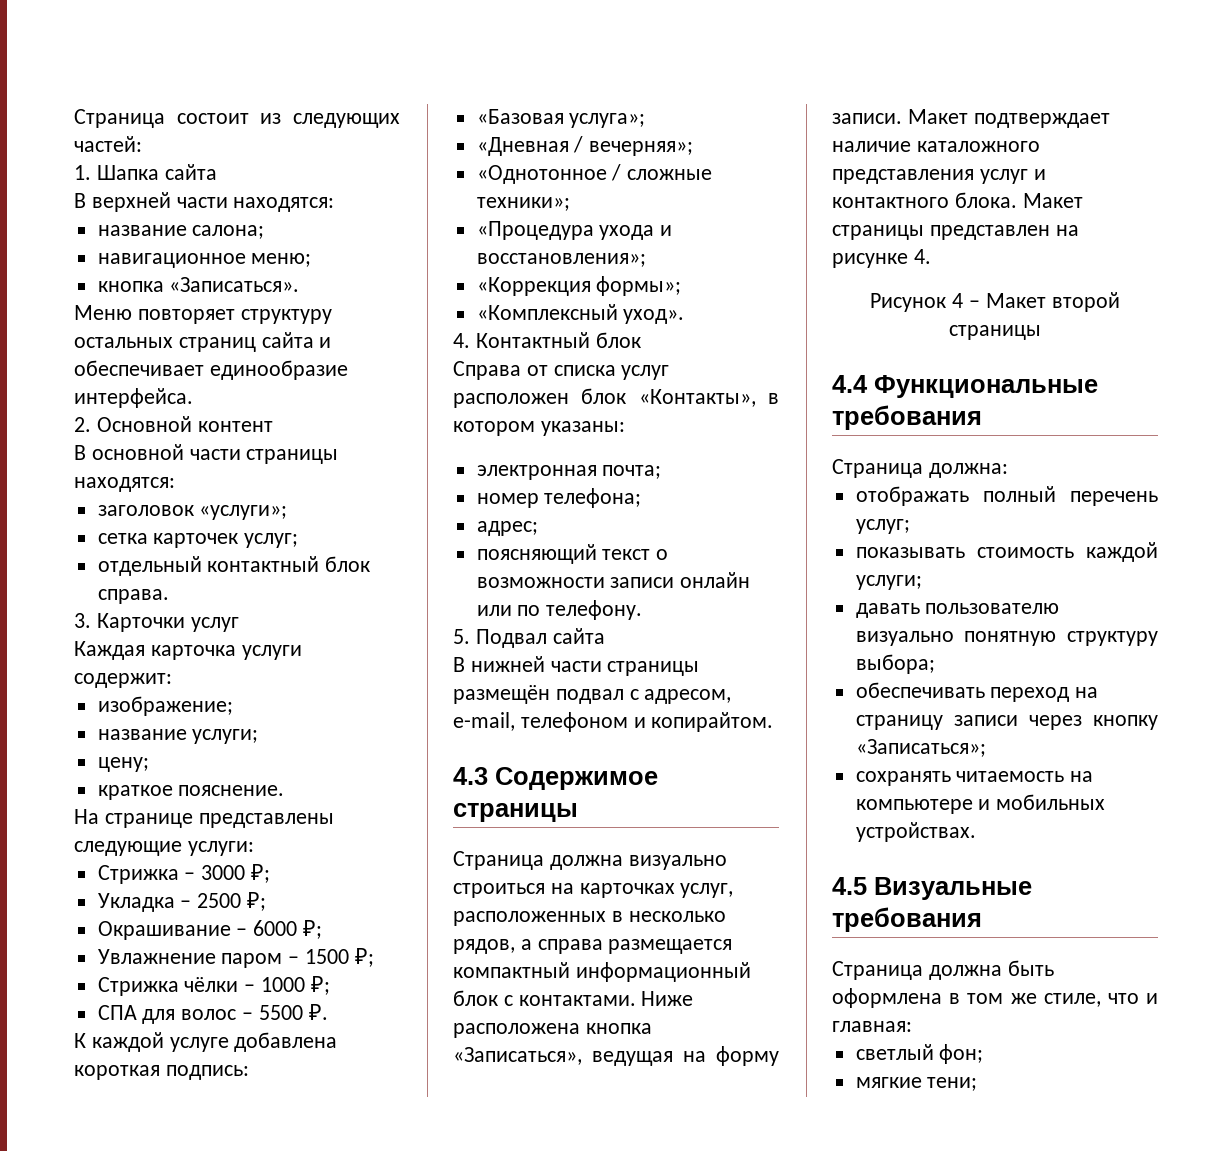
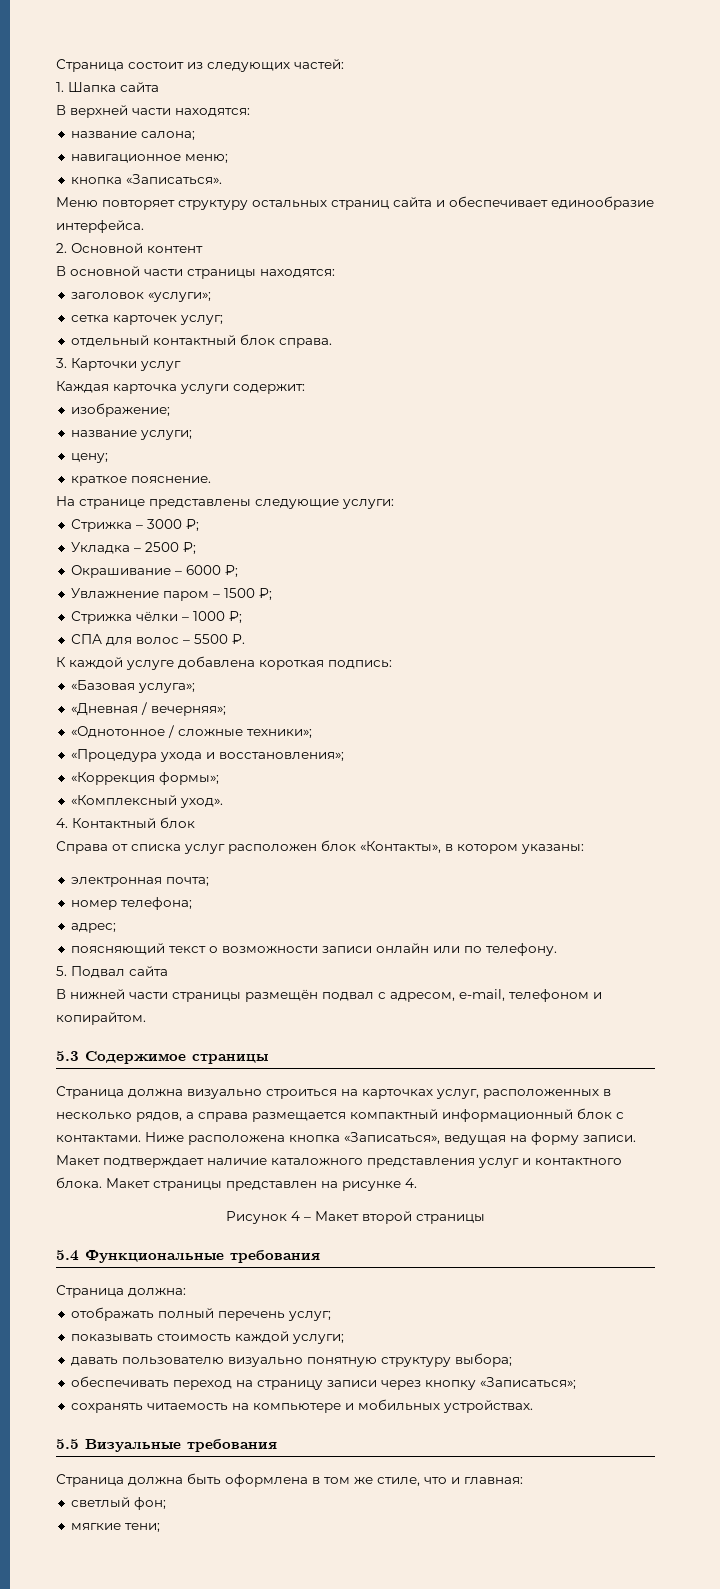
[453,767,488,785] 4.3 -> [56,1051,79,1061] 5.3
[832,375,868,393] 4.4 -> [56,1250,79,1261] 5.4
[832,877,867,895] 4.5 -> [56,1439,79,1449] 5.5

